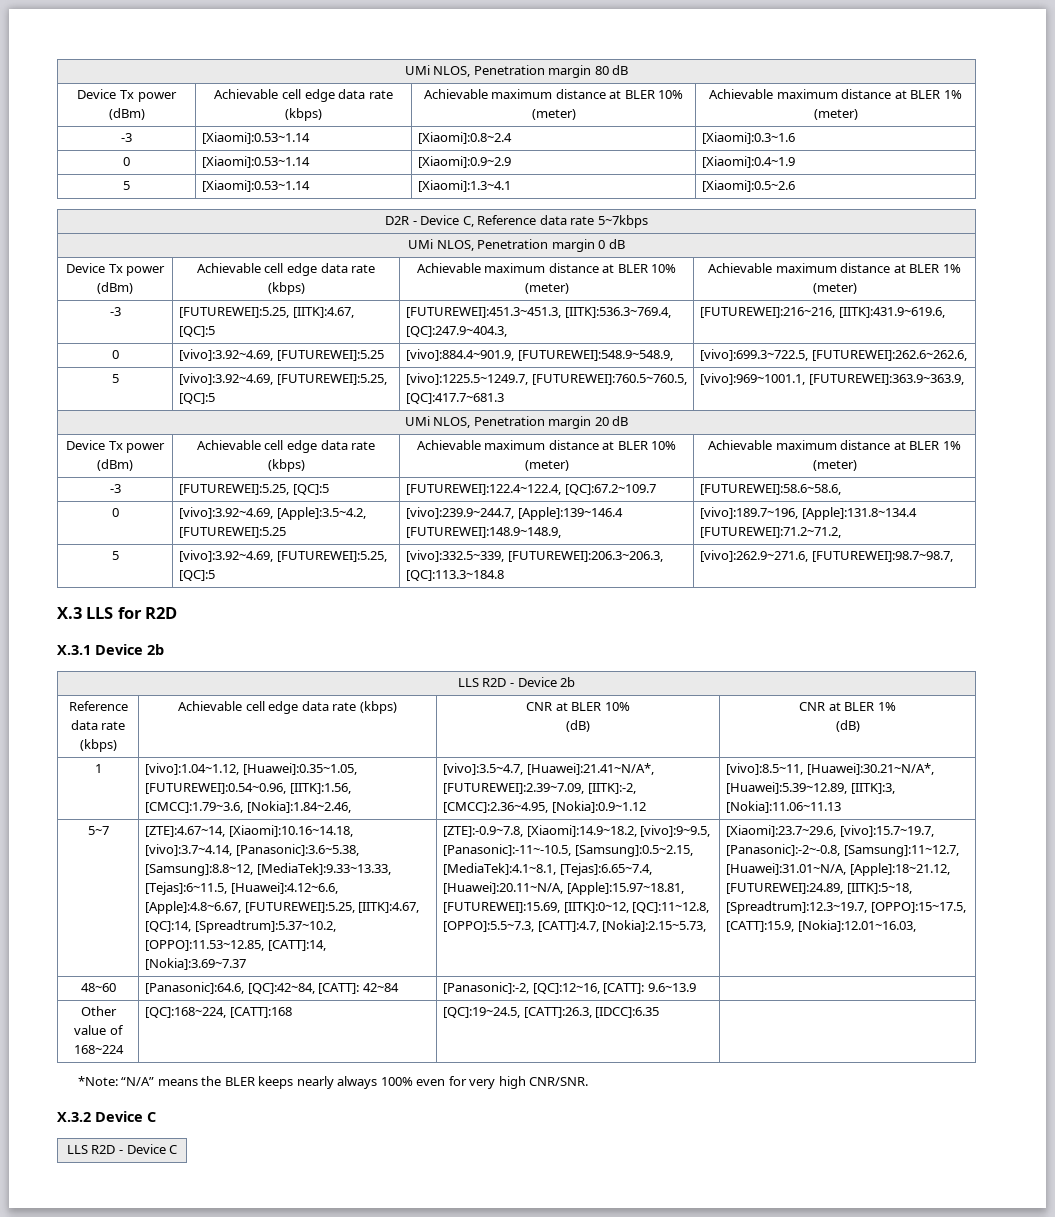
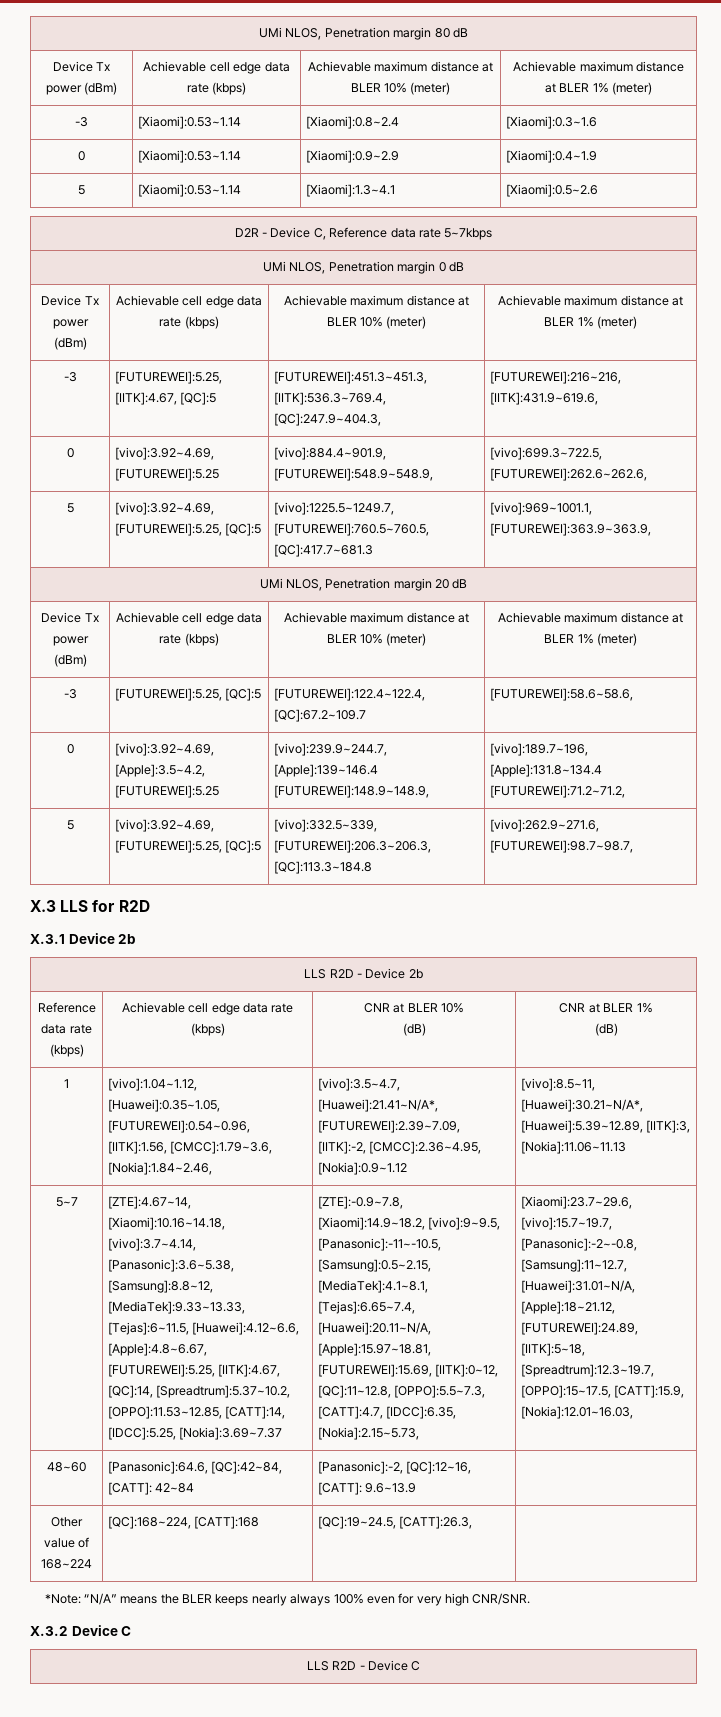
(326, 945) none -> [107,1427,176,1440] [IDCC]:5.25,
(599, 926) none -> [386,1406,457,1419] [IDCC]:6.35,
[595,1007,660,1018] [IDCC]:6.35 -> (473, 1522) none

